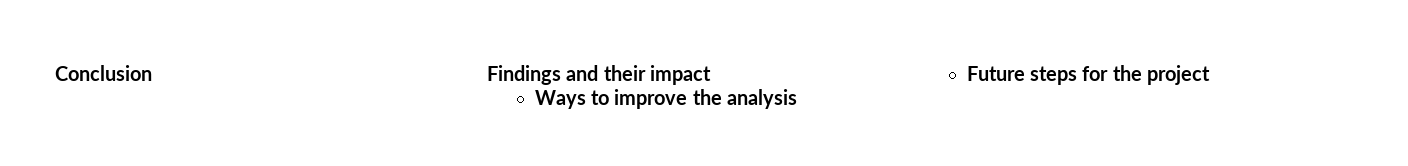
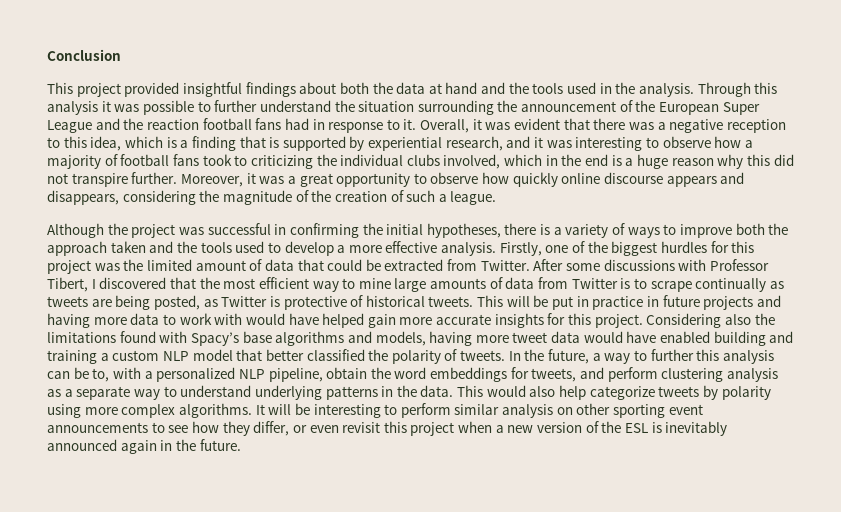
[487,65,711,85] [534,89,797,109] [966,65,1210,85] Findings and their impact // Ways to improve the analysis // Future steps for the project -> [47,82,778,97] [47,100,760,115] [47,118,786,133] [47,136,753,151] [47,154,794,169] [47,172,745,187] [47,190,497,205] [47,223,789,238] [47,241,755,256] [47,259,769,274] [47,277,784,292] [47,295,781,310] [47,313,775,328] [47,331,794,346] [47,349,774,364] [47,367,778,382] [47,385,771,400] [47,403,703,418] [47,421,728,436] [47,439,241,454] This project provided insightful findings about both the data at hand and the tools used in the analysis. Through this analysis it was possible to further understand the situation surrounding the announcement of the European Super League and the reaction football fans had in response to it. Overall, it was evident that there was a negative reception to this idea, which is a finding that is supported by experiential research, and it was interesting to observe how a majority of football fans took to criticizing the individual clubs involved, which in the end is a huge reason why this did not transpire further. Moreover, it was a great opportunity to observe how quickly online discourse appears and disappears, considering the magnitude of the creation of such a league. // Although the project was successful in confirming the initial hypotheses, there is a variety of ways to improve both the approach taken and the tools used to develop a more effective analysis. Firstly, one of the biggest hurdles for this project was the limited amount of data that could be extracted from Twitter. After some discussions with Professor Tibert, I discovered that the most efficient way to mine large amounts of data from Twitter is to scrape continually as tweets are being posted, as Twitter is protective of historical tweets. This will be put in practice in future projects and having more data to work with would have helped gain more accurate insights for this project. Considering also the limitations found with Spacy’s base algorithms and models, having more tweet data would have enabled building and training a custom NLP model that better classified the polarity of tweets. In the future, a way to further this analysis can be to, with a personalized NLP pipeline, obtain the word embeddings for tweets, and perform clustering analysis as a separate way to understand underlying patterns in the data. This would also help categorize tweets by polarity using more complex algorithms. It will be interesting to perform similar analysis on other sporting event announcements to see how they differ, or even revisit this project when a new version of the ESL is inevitably announced again in the future.

